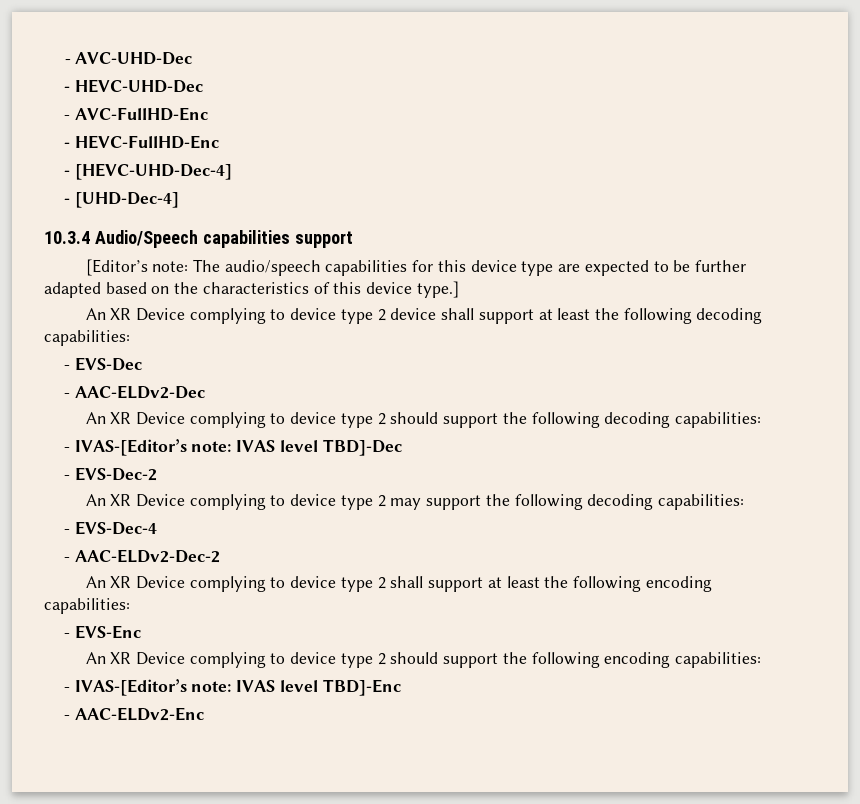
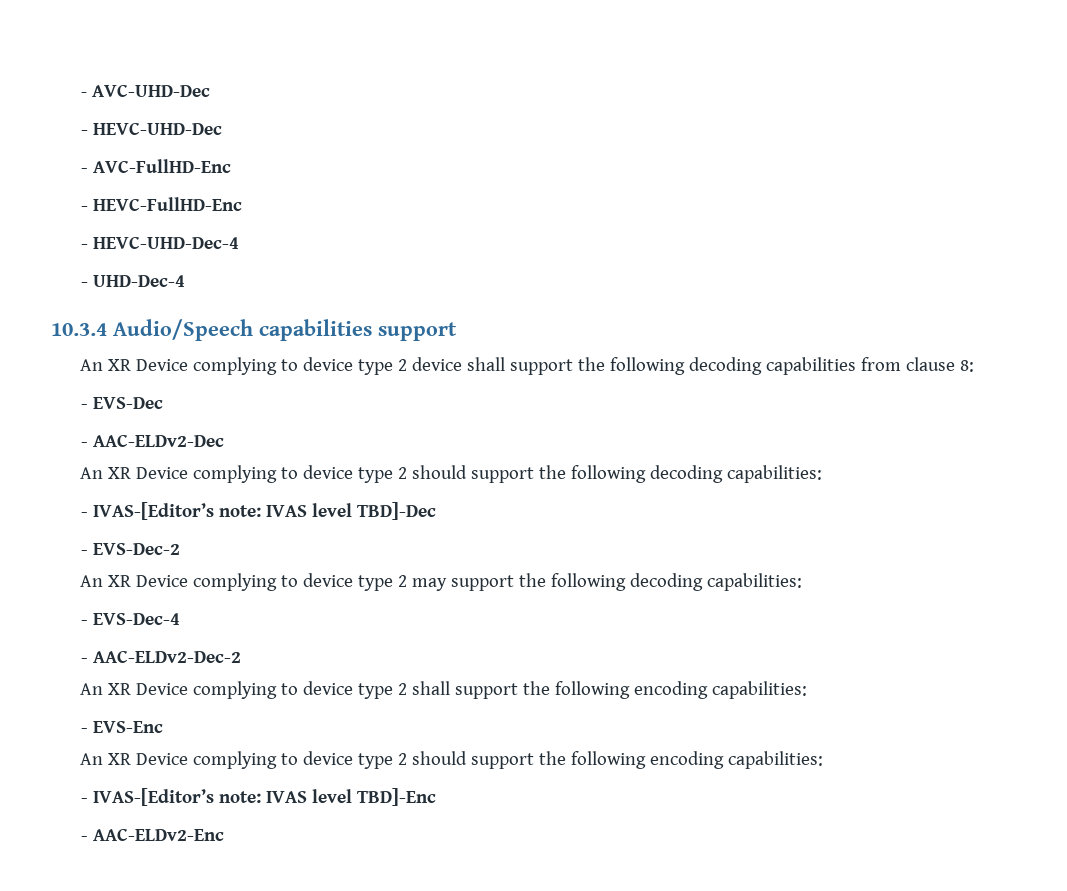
[74,163,232,180] [63,192,179,208] [HEVC-UHD-Dec-4] // - [UHD-Dec-4] -> [93,236,240,249] [81,275,186,287] HEVC-UHD-Dec-4 // - UHD-Dec-4
[85,259,746,276] [44,281,459,298] // [Editor’s note: The audio/speech capabilities for this device type are expected to be further adapted based on the characteristics of this device type.] -> (457, 331) none
[538,308,763,324] [44,330,130,346] at least the following decoding capabilities: -> [578,357,975,375] the following decoding capabilities from clause 8:
[487,576,540,588] at least -> (519, 691) none

